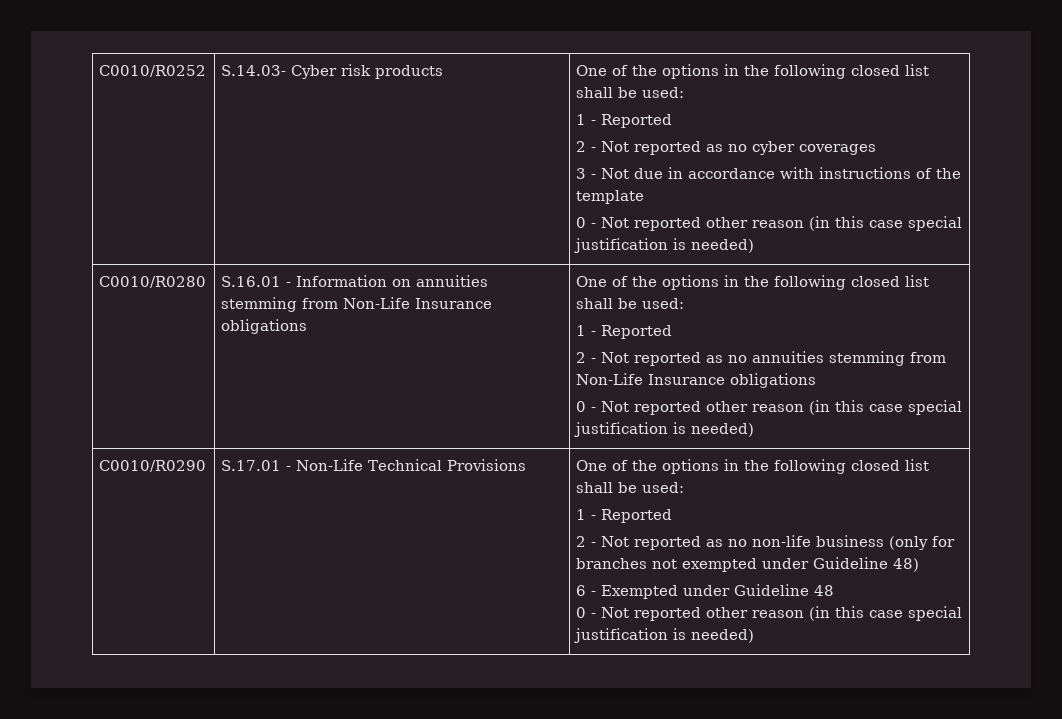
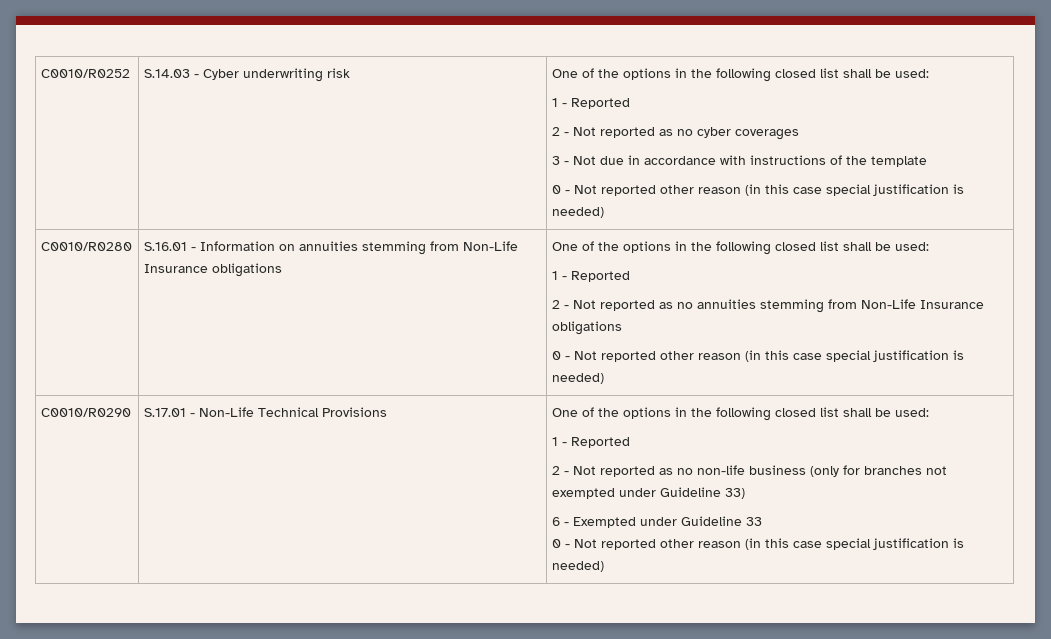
[221,65,338,79] S.14.03- Cyber -> [143,68,323,82] S.14.03 - Cyber underwriting
[375,65,444,79] products -> (350, 73) none
[893,558,920,572] 48) -> [724,488,745,499] 33)
[814,585,835,596] 48 -> [745,517,762,526] 33

